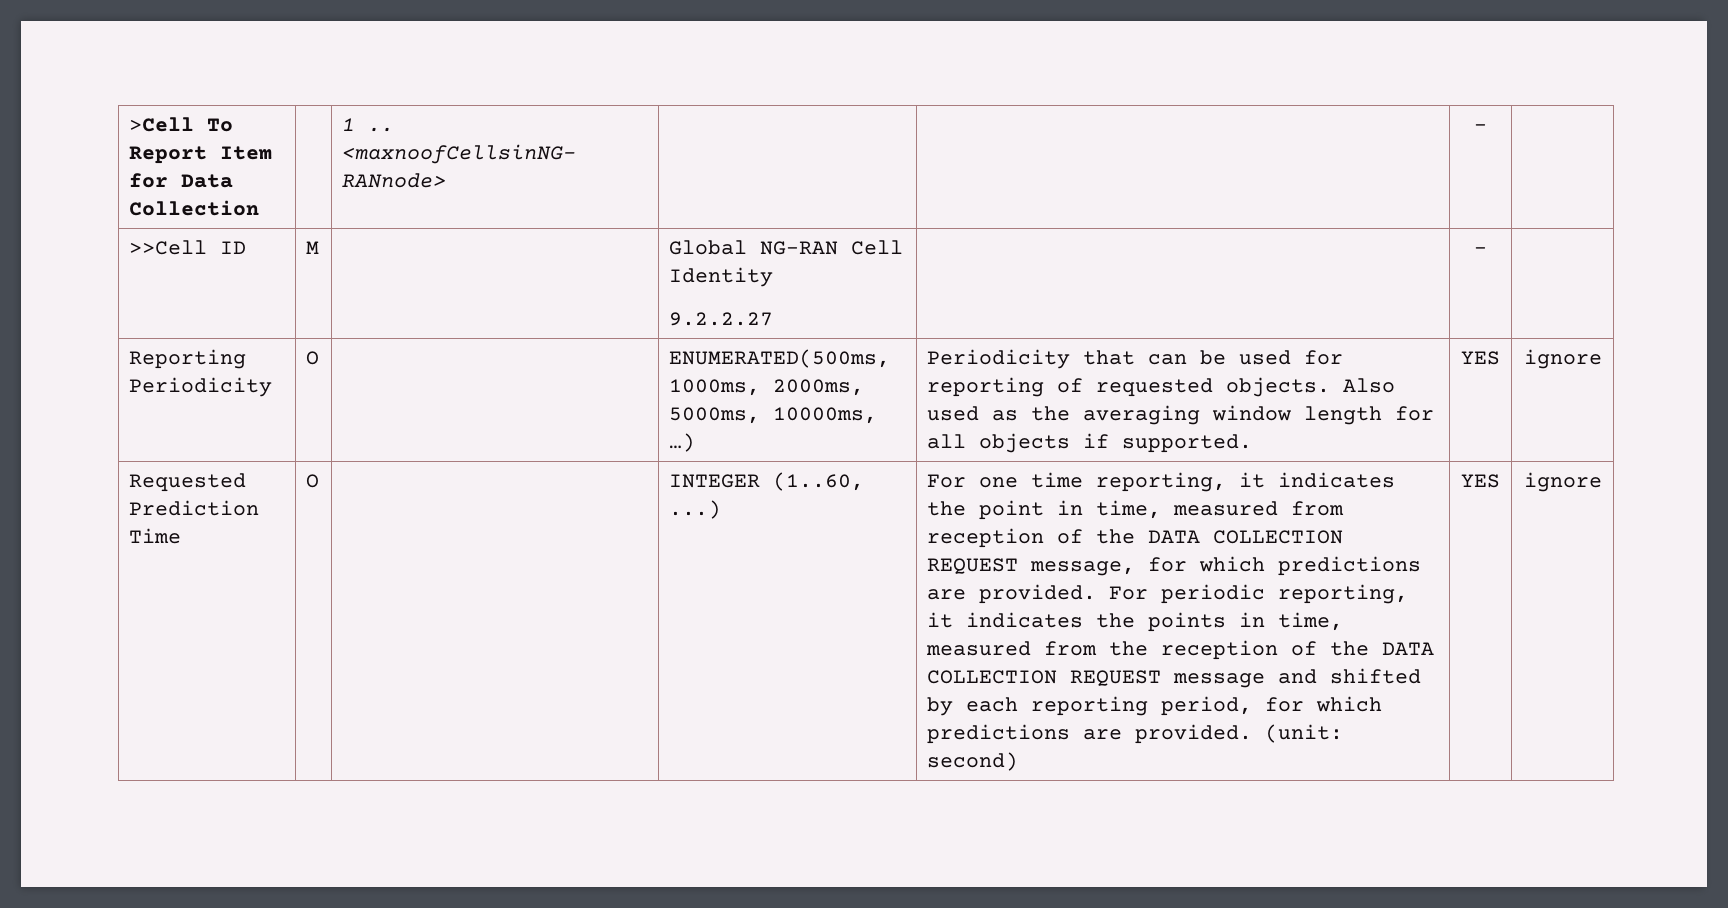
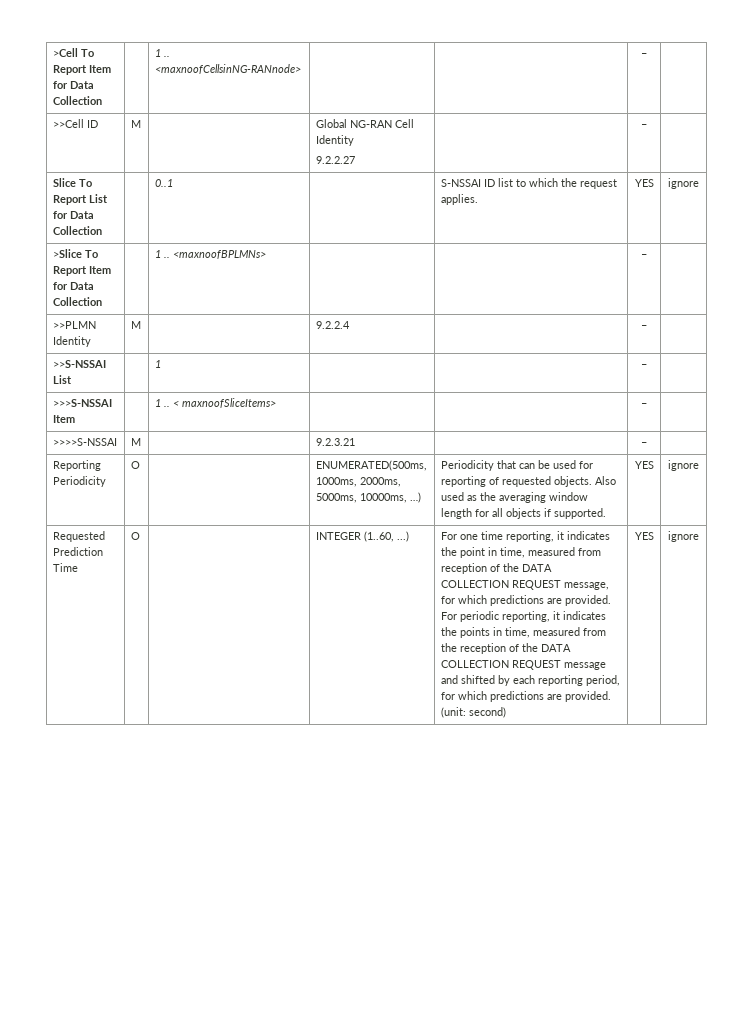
(1487, 250) none -> [52,178,92,187] [52,194,108,205] [52,211,94,219] [52,226,102,235] [154,179,173,187] [440,178,617,189] [440,194,478,205] [634,179,654,187] [668,178,699,189] [52,249,98,258] [52,266,111,276] [52,282,94,290] [52,297,102,306] [154,250,266,259] [641,254,647,258] [52,321,96,329] [52,336,91,347] [130,321,141,329] [315,321,350,329] [641,325,647,329] [52,360,106,368] [52,375,72,384] [154,360,161,368] [641,364,647,368] [52,399,112,407] [52,415,75,423] [154,398,276,408] [641,403,647,407] [52,438,117,446] [130,438,141,446] [315,438,355,446] [641,442,647,446] // Slice To Report List for Data Collection | | 0..1 | | S-NSSAI ID list to which the request applies. | YES | ignore // >Slice To Report Item for Data Collection | | 1 .. <maxnoofBPLMNs> | | | – | // >>PLMN Identity | M | | 9.2.2.4 | | – | // >>S-NSSAI List | | 1 | | | – | // >>>S-NSSAI Item | | 1 .. < maxnoofSliceItems> | | | – | // >>>>S-NSSAI | M | | 9.2.3.21 | | – |

